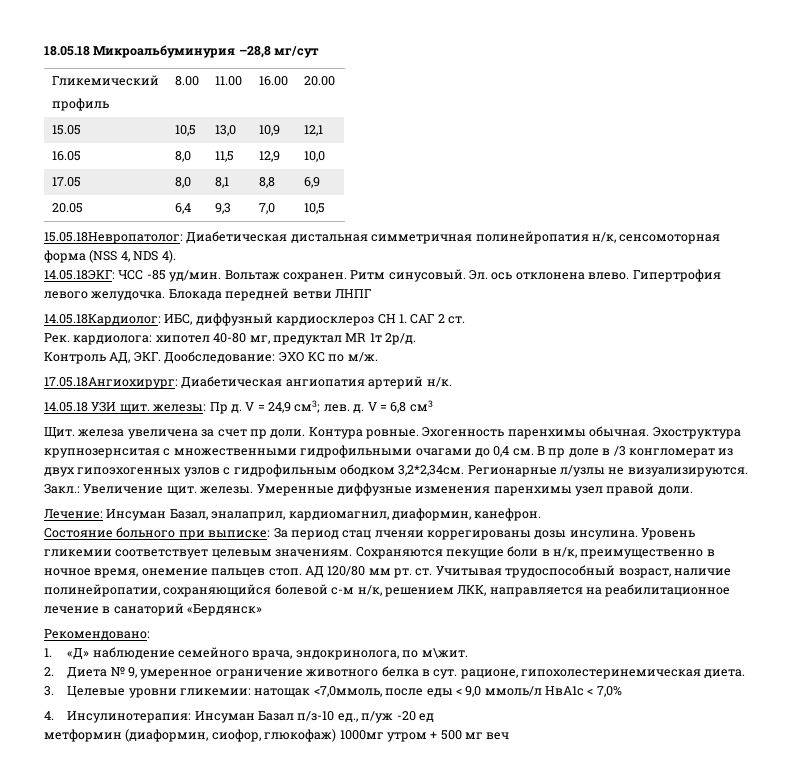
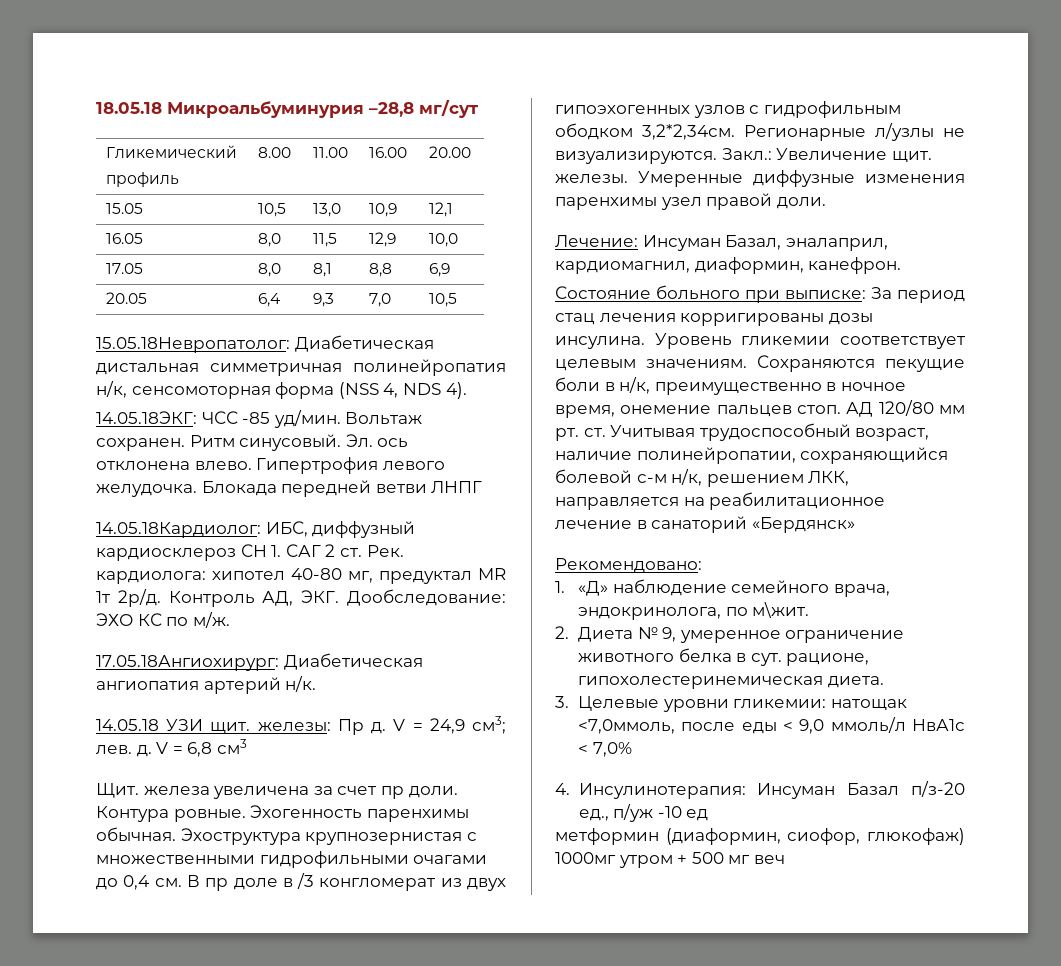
(465, 320) // -> (362, 552) none
(416, 339) // -> (161, 598) none
[44,448,160,458] крупнозернситая -> [305,832,463,845] крупнозернистая
[374,530,531,540] лченяи коррегированы -> [599,313,825,326] лечения корригированы
[297,711,335,721] п/з-10 -> [911,781,965,797] п/з-20
[396,711,416,721] -20 -> [657,806,682,818] -10

